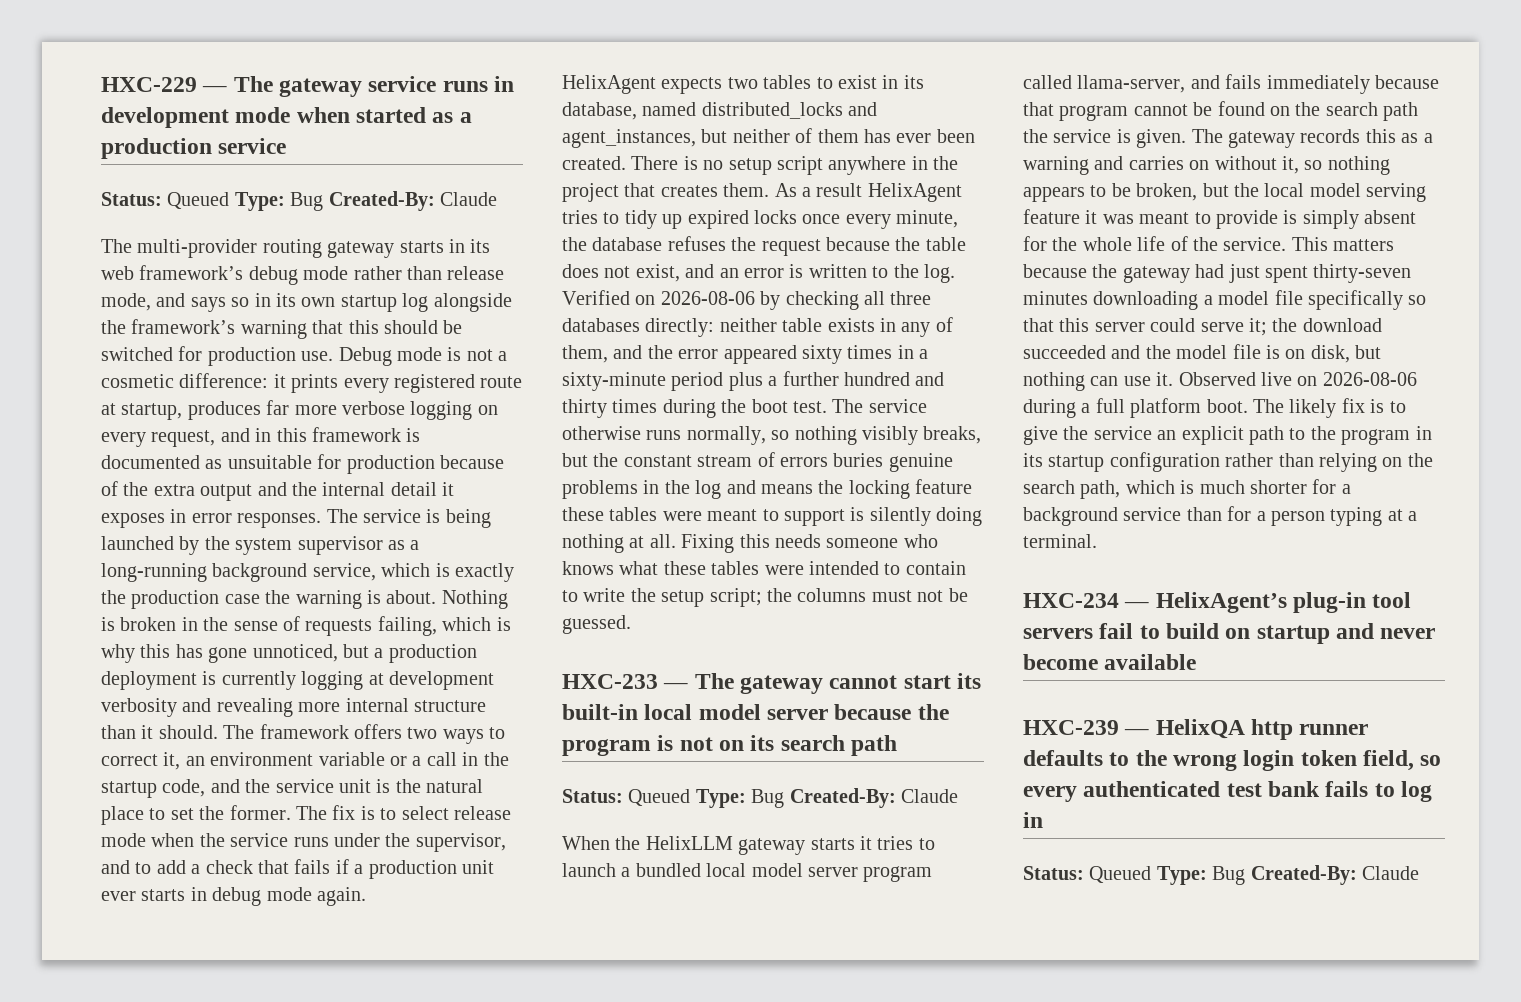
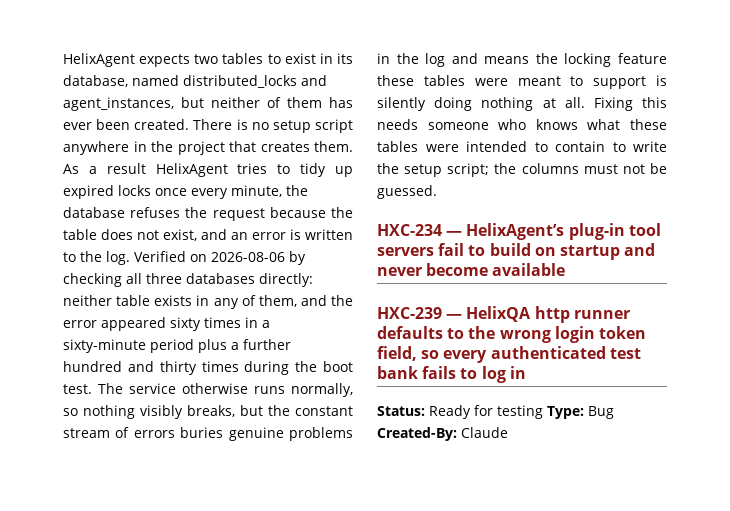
[101,76,515,97] [101,107,472,128] [101,138,287,159] [101,191,497,211] [101,239,491,258] [101,265,505,285] [101,293,512,312] [101,319,463,339] [101,346,508,366] [101,373,523,393] [101,400,498,420] [101,427,421,447] [101,454,504,474] [101,481,455,501] [101,509,491,528] [101,536,420,555] [101,563,514,582] [101,590,508,609] [101,616,511,636] [101,644,477,663] [101,671,494,690] [101,698,486,717] [101,724,506,744] [101,752,509,770] [101,779,484,798] [101,805,511,825] [101,833,506,852] [101,859,494,879] [101,887,366,906] HXC-229 — The gateway service runs in development mode when started as a production service // Status: Queued Type: Bug Created-By: Claude // The multi-provider routing gateway starts in its web framework’s debug mode rather than release mode, and says so in its own startup log alongside the framework’s warning that this should be switched for production use. Debug mode is not a cosmetic difference: it prints every registered route at startup, produces far more verbose logging on every request, and in this framework is documented as unsuitable for production because of the extra output and the internal detail it exposes in error responses. The service is being launched by the system supervisor as a long-running background service, which is exactly the production case the warning is about. Nothing is broken in the sense of requests failing, which is why this has gone unnoticed, but a production deployment is currently logging at development verbosity and revealing more internal structure than it should. The framework offers two ways to correct it, an environment variable or a call in the startup code, and the service unit is the natural place to set the former. The fix is to select release mode when the service runs under the supervisor, and to add a check that fails if a production unit ever starts in debug mode again. // -> (63, 60) none
[562,673,982,694] [562,704,949,720] [562,735,898,756] [562,788,958,808] [562,836,935,855] [562,863,933,882] [1023,74,1439,94] [1023,101,1419,121] [1023,129,1433,148] [1023,156,1390,175] [1023,183,1427,202] [1023,209,1417,229] [1023,236,1395,251] [1023,264,1412,283] [1023,290,1427,310] [1023,318,1382,336] [1023,344,1382,363] [1023,372,1417,391] [1023,398,1406,418] [1023,426,1432,445] [1023,452,1433,472] [1023,479,1351,499] [1023,506,1418,526] [1023,534,1097,548] // HXC-233 — The gateway cannot start its built-in local model server because the program is not on its search path // Status: Queued Type: Bug Created-By: Claude // When the HelixLLM gateway starts it tries to launch a bundled local model server program called llama-server, and fails immediately because that program cannot be found on the search path the service is given. The gateway records this as a warning and carries on without it, so nothing appears to be broken, but the local model serving feature it was meant to provide is simply absent for the whole life of the service. This matters because the gateway had just spent thirty-seven minutes downloading a model file specifically so that this server could serve it; the download succeeded and the model file is on disk, but nothing can use it. Observed live on 2026-08-06 during a full platform boot. The likely fix is to give the service an explicit path to the program in its startup configuration rather than relying on the search path, which is much shorter for a background service than for a person typing at a terminal. -> (437, 192) none
[1089,866,1152,883] Queued -> [429,405,543,419] Ready for testing

